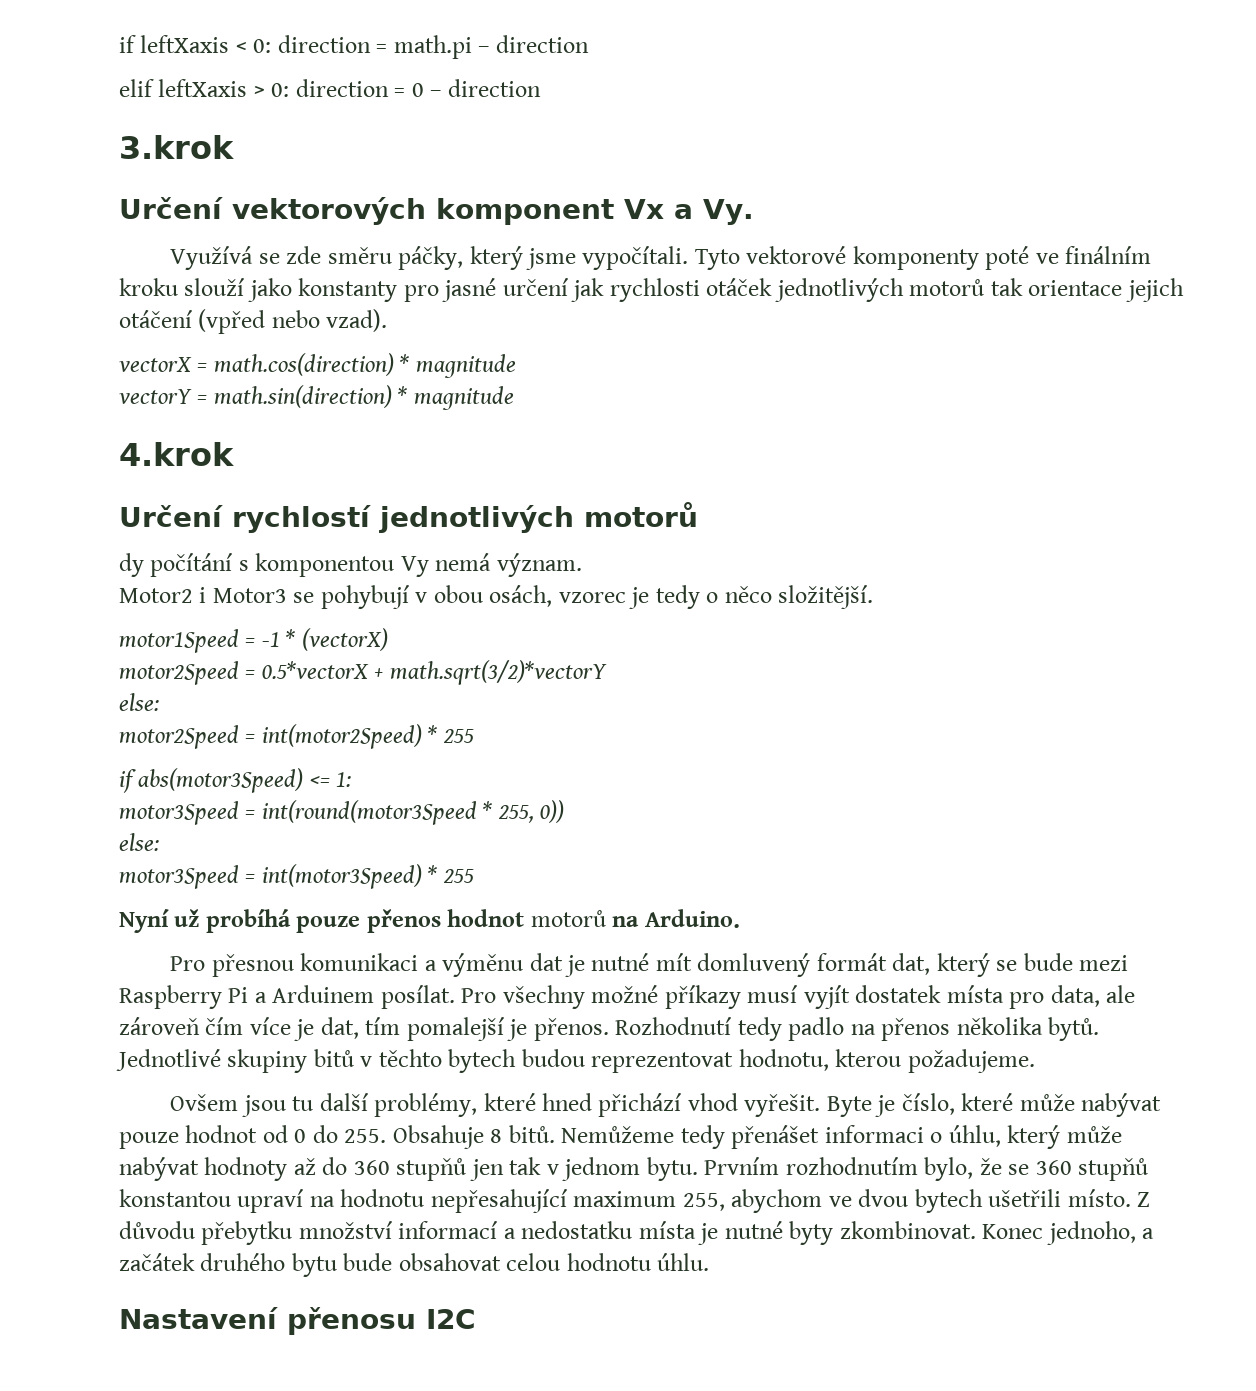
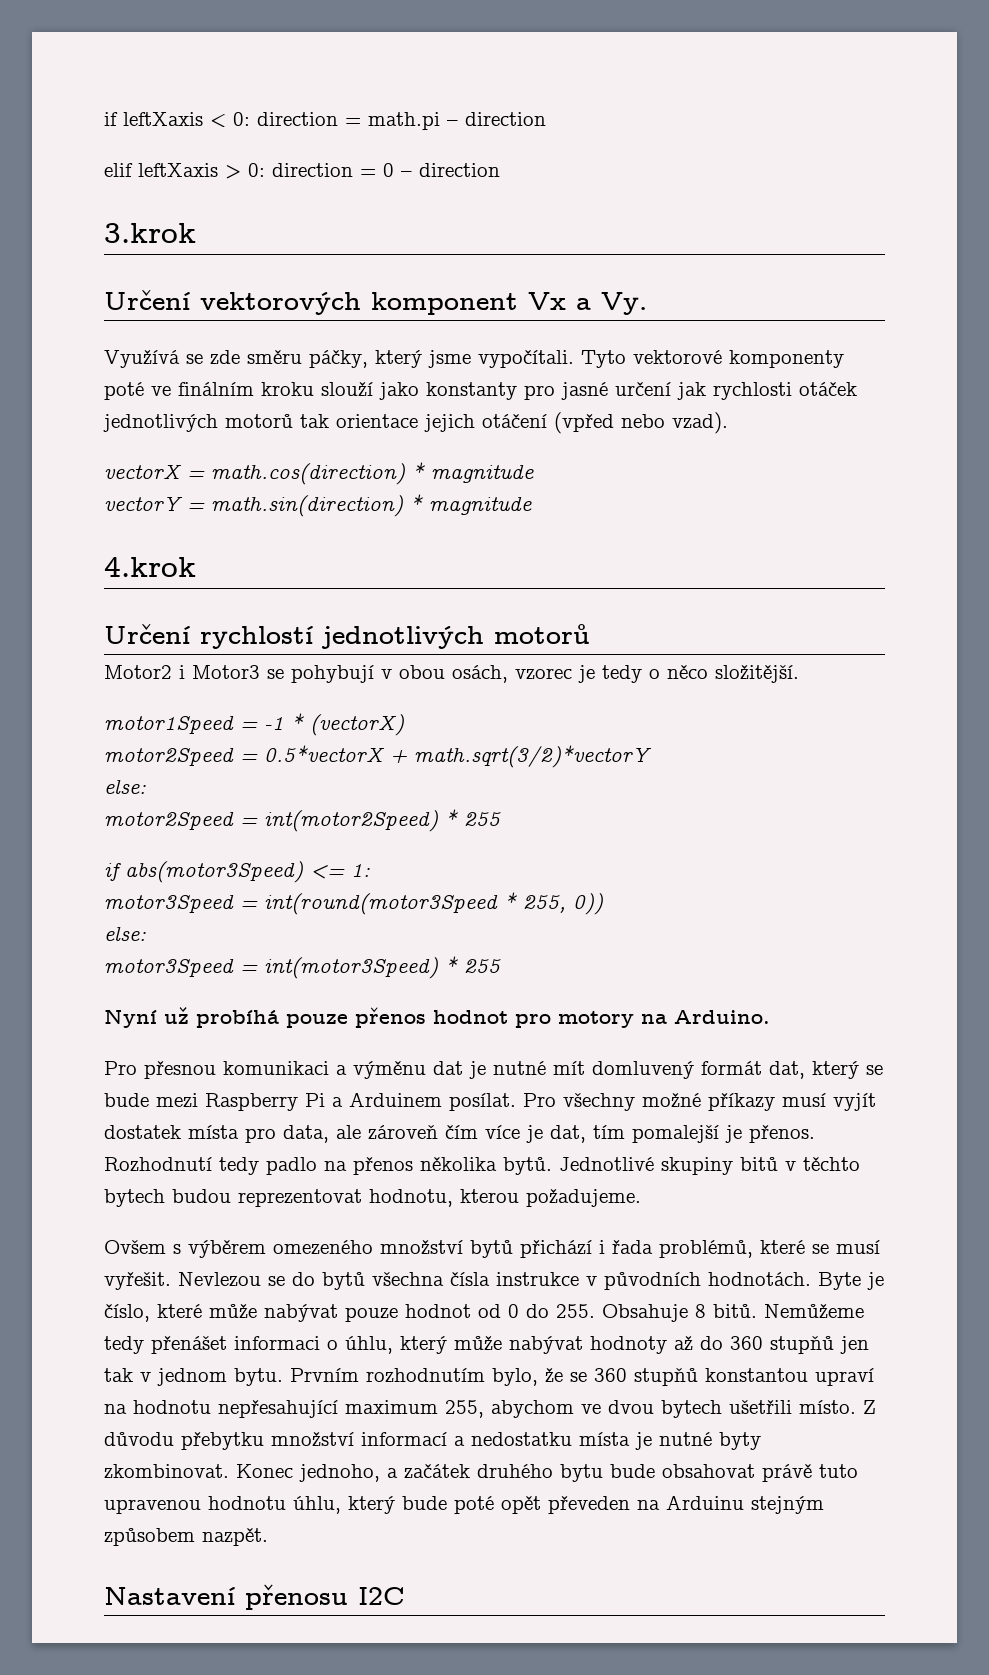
[119,553,582,577] // dy počítání s komponentou Vy nemá význam. -> (590, 634) none
[530,910,606,927] motorů -> [515,1011,634,1028] pro motory
[241,1093,821,1117] jsou tu další problémy, které hned přichází vhod vyřešit. -> [173,1240,880,1258] [104,1272,811,1290] s výběrem omezeného množství bytů přichází i řada problémů, které se musí vyřešit. Nevlezou se do bytů všechna čísla instrukce v původních hodnotách.
[506,1253,710,1271] celou hodnotu úhlu. -> [762,1464,858,1482] [104,1495,824,1514] [104,1528,268,1546] právě tuto upravenou hodnotu úhlu, který bude poté opět převeden na Arduinu stejným způsobem nazpět.

